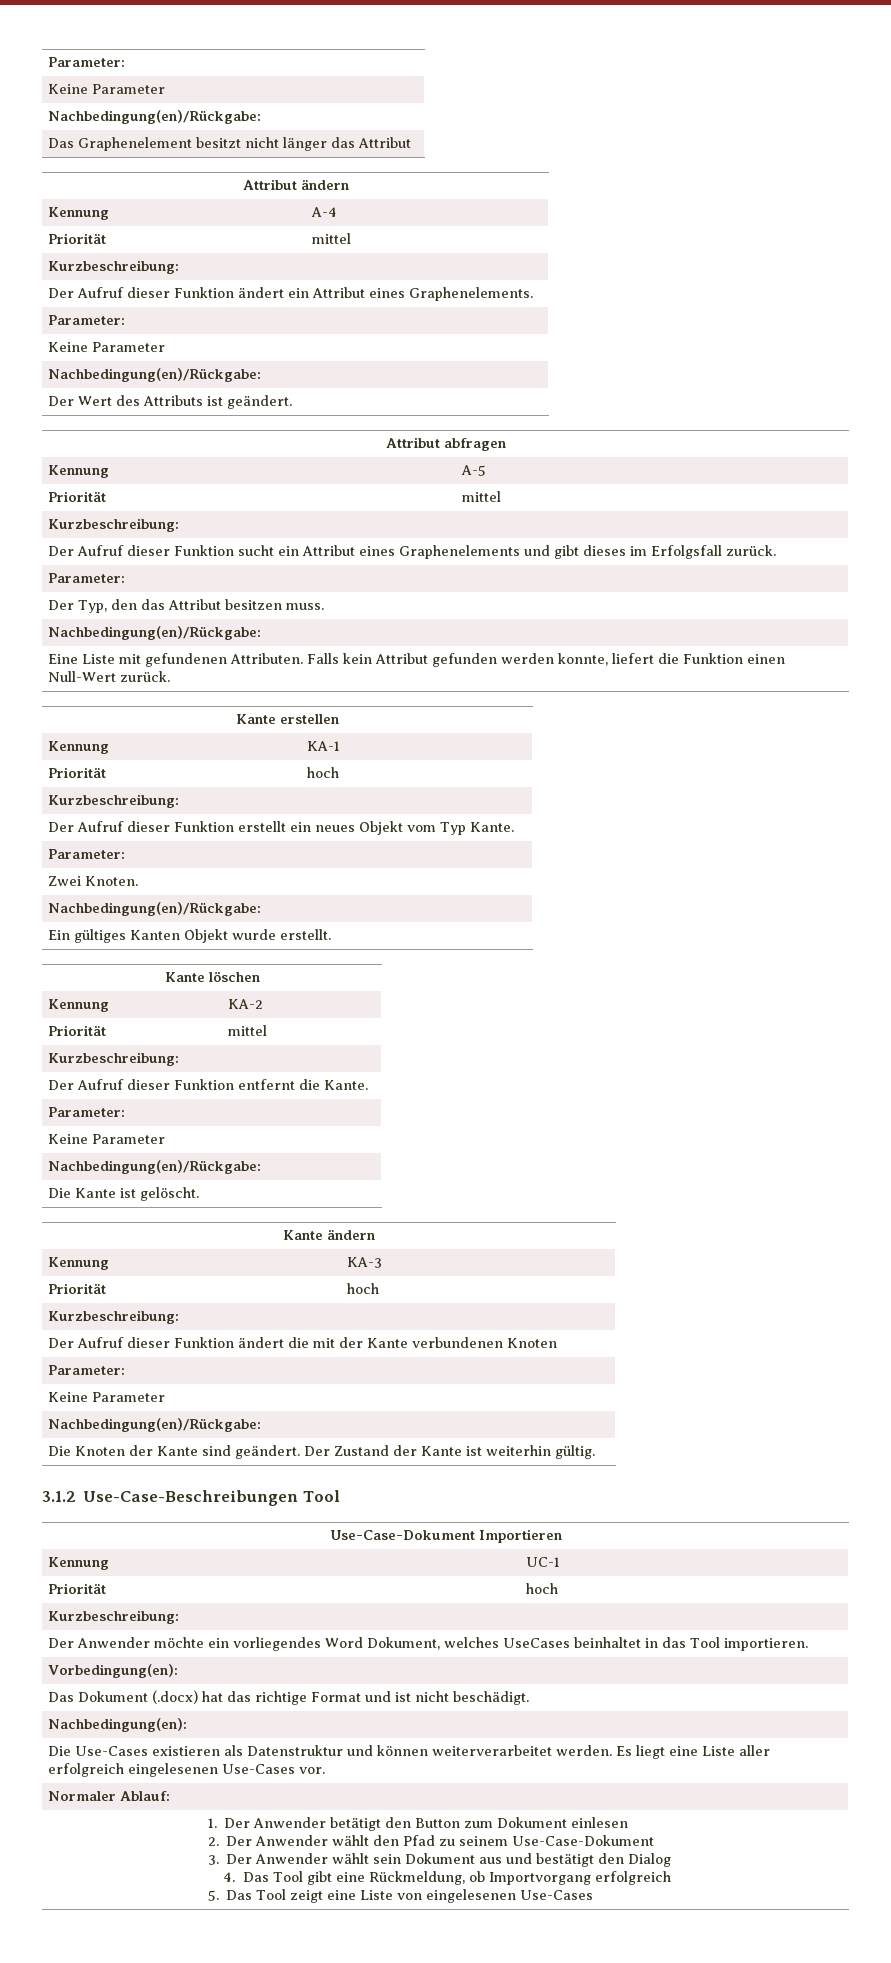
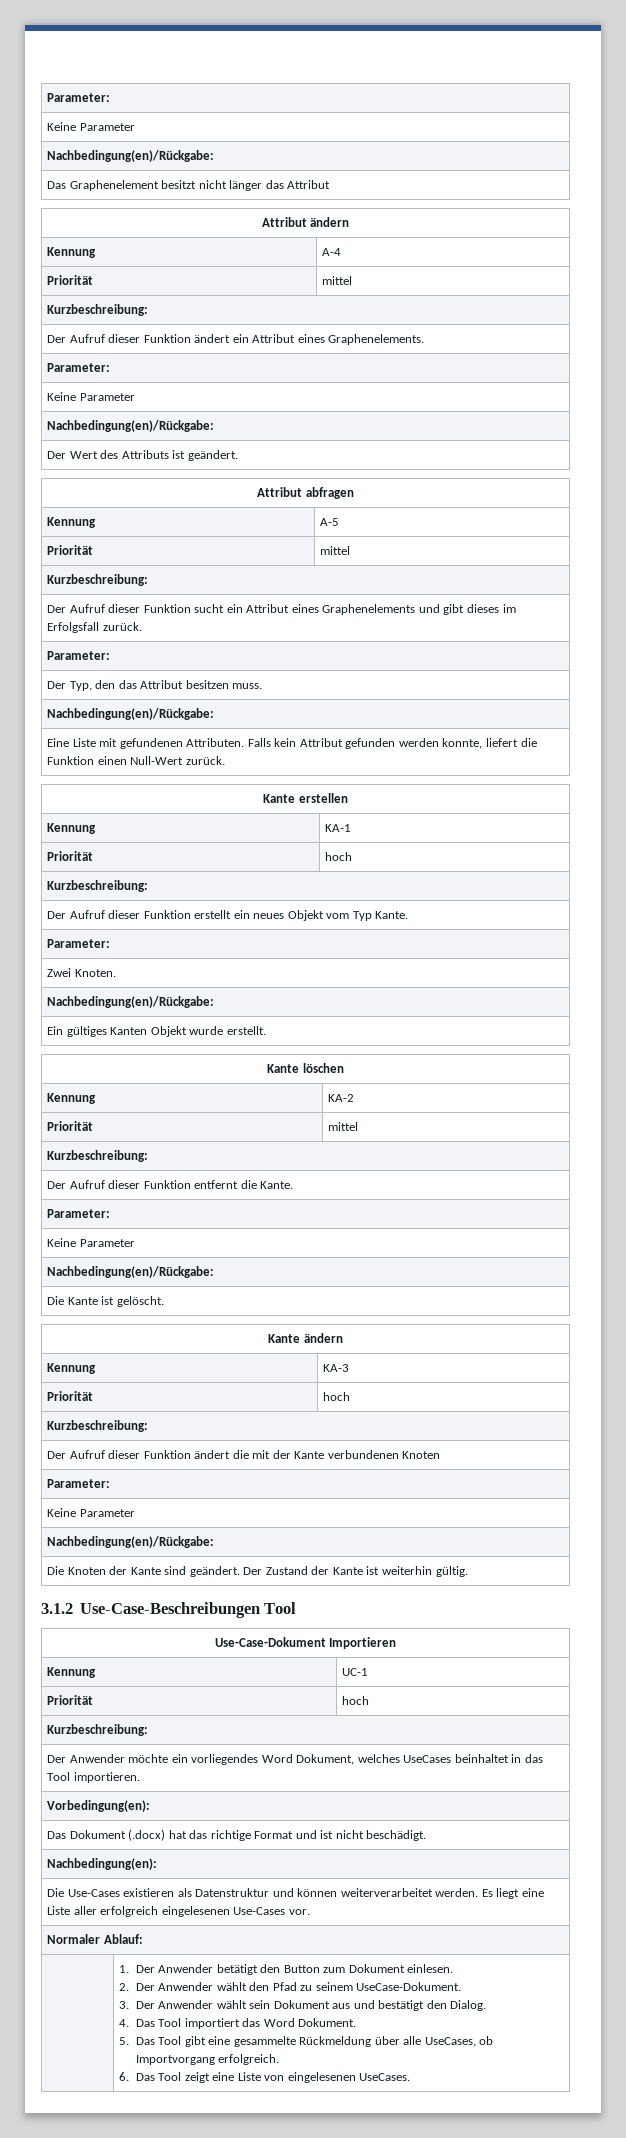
[571,1817,629,1828] einlesen -> [407,1964,454,1973] einlesen.
[512,1835,655,1846] Use-Case-Dokument -> [356,1982,462,1991] UseCase-Dokument.
[628,1853,672,1867] [223,1871,671,1885] [208,1890,220,1901] Dialog // 4. Das Tool gibt eine Rückmeldung, ob Importvorgang erfolgreich // 5. -> [450,2000,487,2011] [119,2018,357,2029] [119,2036,494,2047] [135,2054,280,2065] [119,2072,130,2081] Dialog. // 4. Das Tool importiert das Word Dokument. // 5. Das Tool gibt eine gesammelte Rückmeldung über alle UseCases, ob Importvorgang erfolgreich. // 6.
[520,1890,594,1900] Use-Cases -> [359,2073,411,2081] UseCases.

